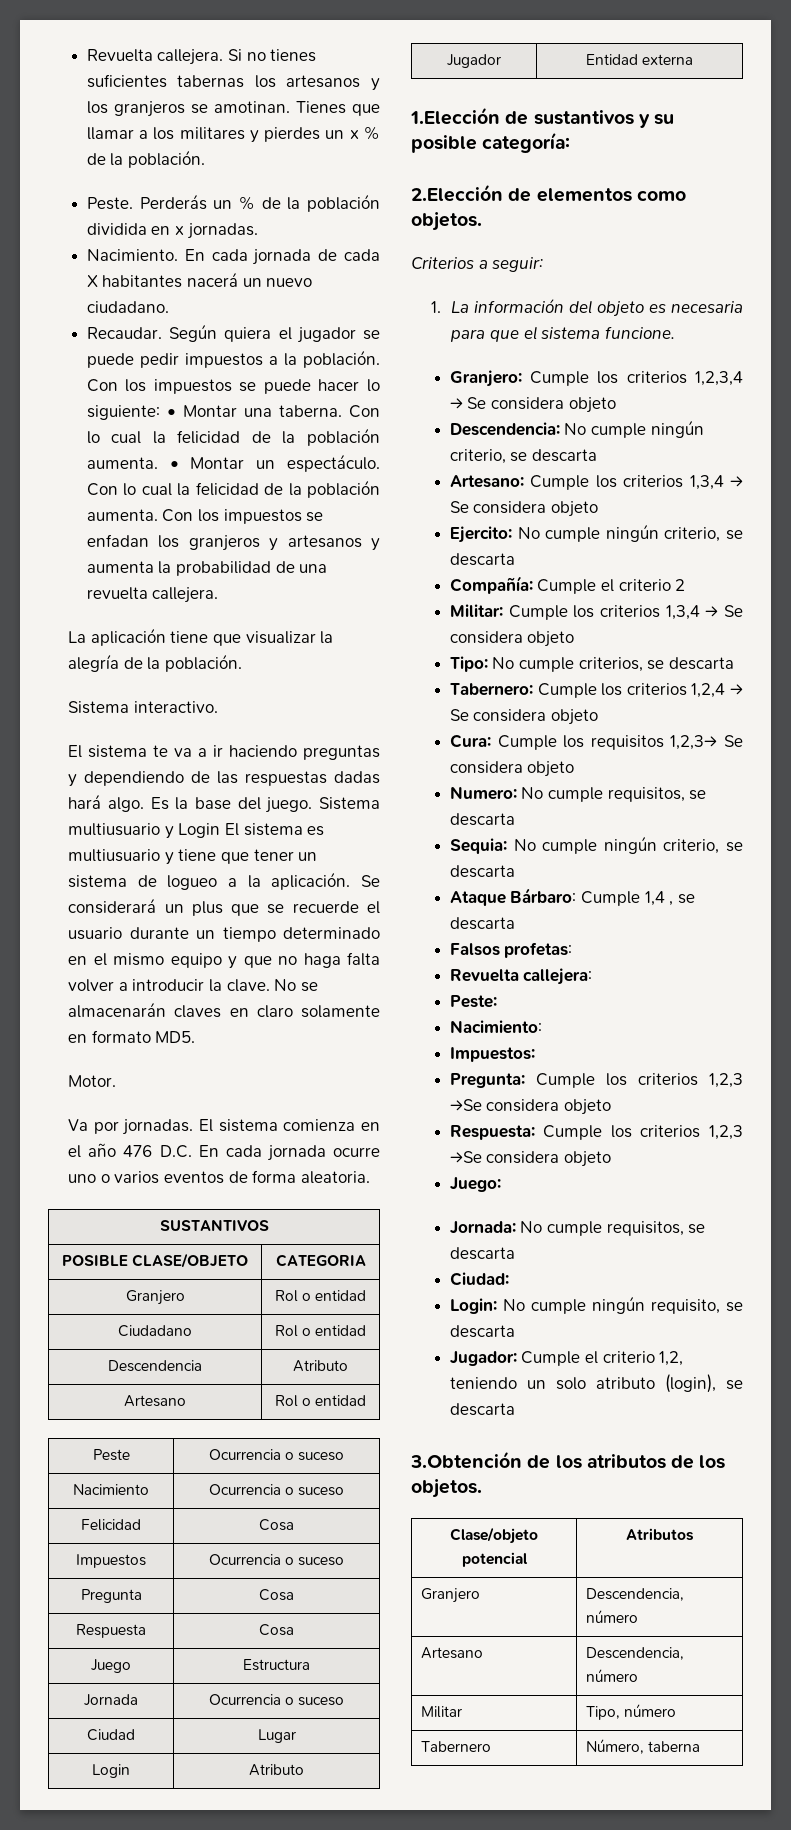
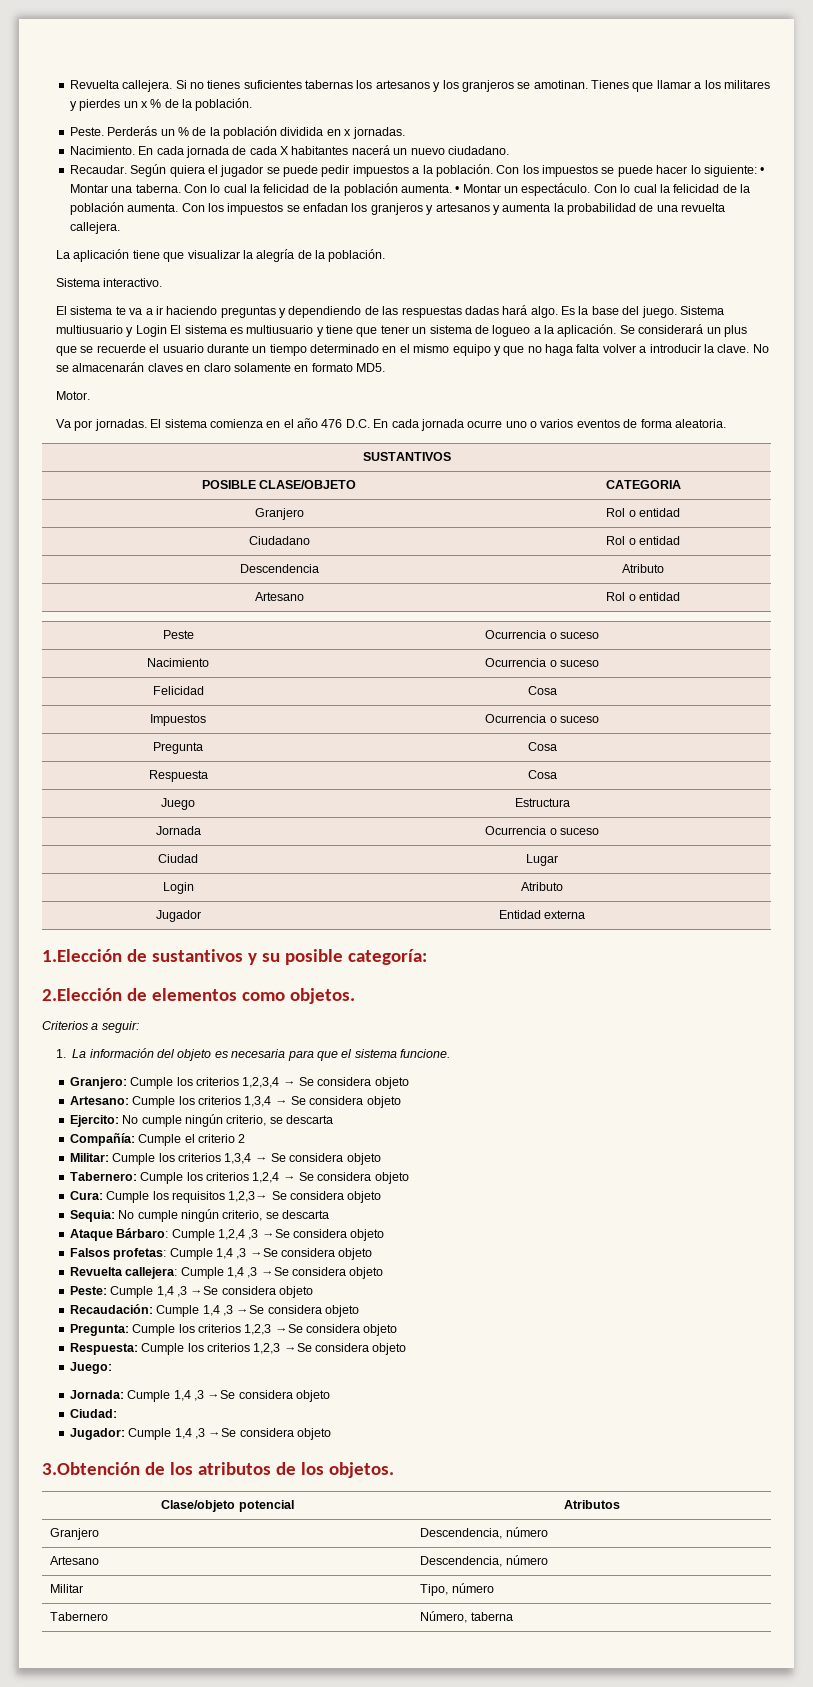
[449,420,704,438] [449,449,598,464] // Descendencia: No cumple ningún criterio, se descarta -> (409, 1083) none
[449,656,734,672] // Tipo: No cumple criterios, se descarta -> (381, 1159) none
[449,786,707,802] [449,813,515,826] // Numero: No cumple requisitos, se descarta -> (382, 1197) none
[644,891,695,906] [449,917,515,930] [449,942,573,958] [449,968,593,985] [449,995,497,1008] [449,1020,542,1034] [449,1047,535,1062] 1,4 , se descarta // Falsos profetas: // Revuelta callejera: // Peste: // Nacimiento: // Impuestos: -> [217,1229,385,1241] [69,1248,373,1260] [69,1267,384,1279] [69,1286,314,1298] [69,1304,360,1317] 1,2,4 ,3 →Se considera objeto // Falsos profetas: Cumple 1,4 ,3 →Se considera objeto // Revuelta callejera: Cumple 1,4 ,3 →Se considera objeto // Peste: Cumple 1,4 ,3 →Se considera objeto // Recaudación: Cumple 1,4 ,3 →Se considera objeto
[520,1221,706,1236] [449,1247,515,1260] [449,1272,509,1286] [449,1296,743,1314] [449,1325,515,1338] [449,1351,684,1366] [449,1374,743,1393] [449,1403,515,1416] No cumple requisitos, se descarta // Ciudad: // Login: No cumple ningún requisito, se descarta // Jugador: Cumple el criterio 1,2, teniendo un solo atributo (login), se descarta -> [127,1390,331,1402] [69,1409,117,1418] [69,1428,332,1440] Cumple 1,4 ,3 →Se considera objeto // Ciudad: // Jugador: Cumple 1,4 ,3 →Se considera objeto

